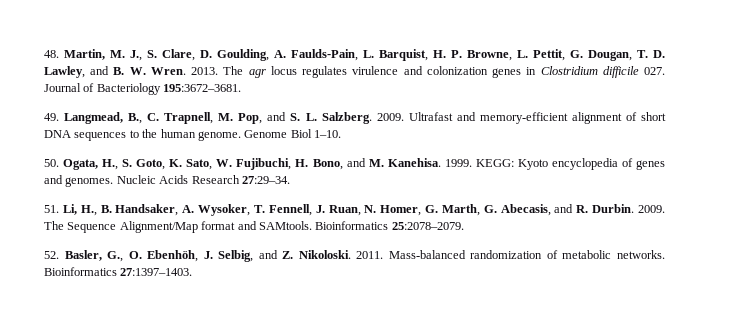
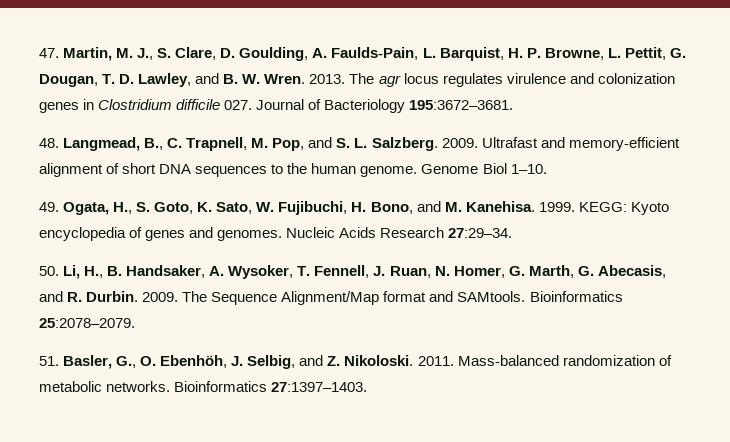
[44,50,59,58] 48. -> [39,48,59,58] 47.
[44,113,59,121] 49. -> [39,138,59,148] 48.
[44,159,59,167] 50. -> [39,202,59,212] 49.
[44,205,59,213] 51. -> [39,266,59,276] 50.
[44,251,59,259] 52. -> [39,356,59,366] 51.

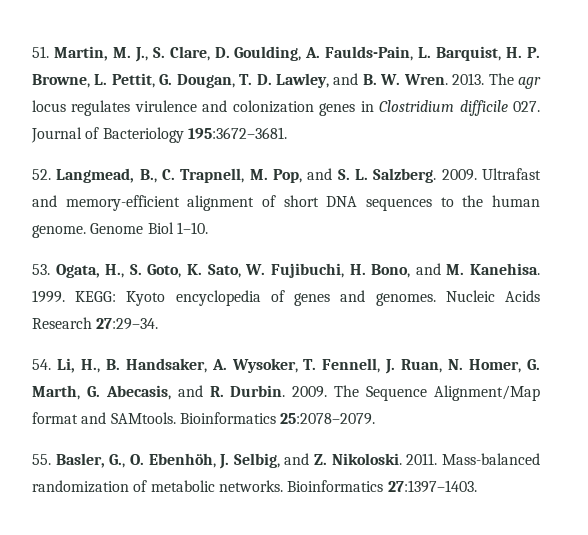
[39,48,59,58] 47. -> [32,46,49,58] 51.
[39,138,59,148] 48. -> [32,169,51,180] 52.
[39,202,59,212] 49. -> [32,264,50,275] 53.
[39,266,59,276] 50. -> [32,359,51,370] 54.
[39,356,59,366] 51. -> [32,454,51,465] 55.

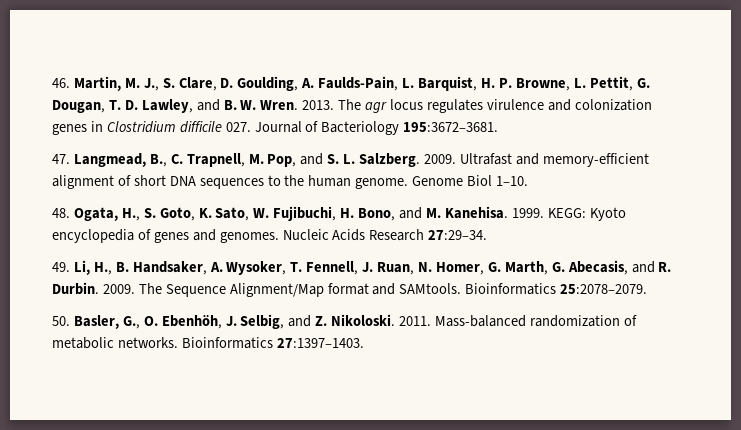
[32,46,49,58] 51. -> [52,78,70,88] 46.
[32,169,51,180] 52. -> [52,154,70,164] 47.
[32,264,50,275] 53. -> [52,208,70,218] 48.
[32,359,51,370] 54. -> [52,262,70,272] 49.
[32,454,51,465] 55. -> [52,316,70,326] 50.

